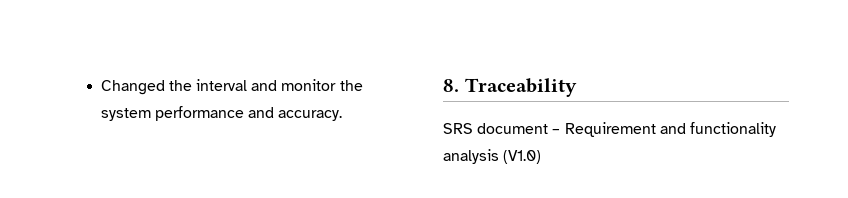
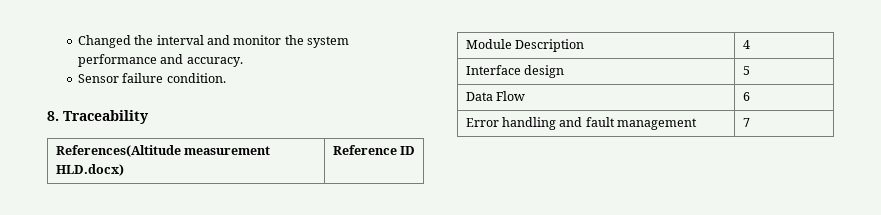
(343, 115) none -> [77,73,226,83] // Sensor failure condition.
[443,122,776,137] [443,149,542,164] // SRS document – Requirement and functionality analysis (V1.0) -> [55,145,271,157] [55,164,124,176] [332,145,416,155] [465,39,585,52] [742,40,750,49] [465,65,565,78] [742,66,750,75] [465,91,526,101] [742,92,750,101] [465,117,698,130] [742,118,750,127] // References(Altitude measurement HLD.docx) | Reference ID // Module Description | 4 // Interface design | 5 // Data Flow | 6 // Error handling and fault management | 7

